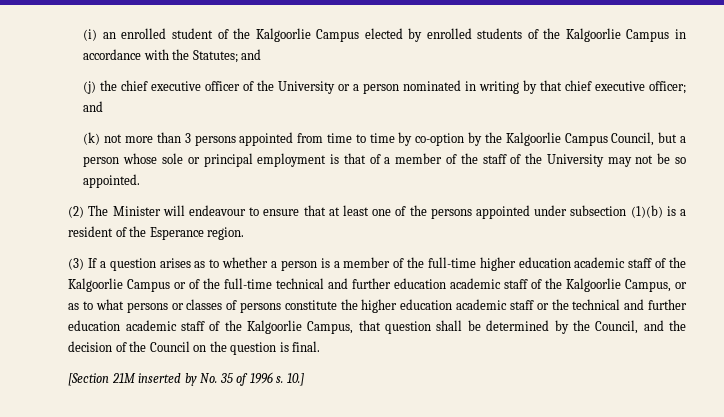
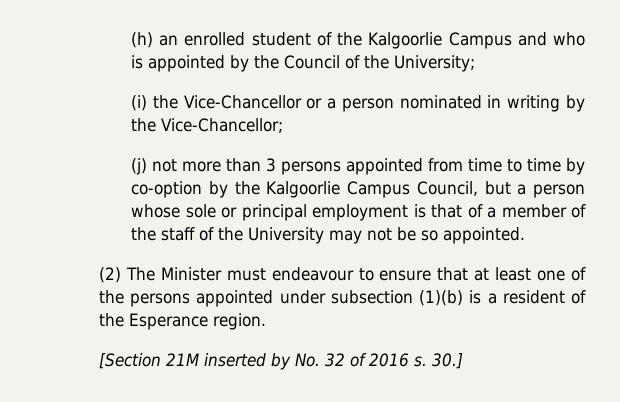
[83,29,98,41] (i) -> [130,32,153,48] (h)
[364,28,687,42] [83,49,262,63] [83,80,336,94] elected by enrolled students of the Kalgoorlie Campus in accordance with the Statutes; and // (j) the chief executive officer of the University -> [517,32,586,46] [130,55,475,72] [130,95,302,111] and who is appointed by the Council of the University; // (i) the Vice-Chancellor
[540,80,686,94] [83,101,104,112] [83,132,101,145] that chief executive officer; and // (k) -> [130,118,283,133] [130,158,147,175] the Vice-Chancellor; // (j)
[162,205,185,216] will -> [226,268,266,281] must
[68,257,686,271] [68,278,688,292] [68,299,688,313] [68,320,687,334] [68,341,321,355] // (3) If a question arises as to whether a person is a member of the full-time higher education academic staff of the Kalgoorlie Campus or of the full-time technical and further education academic staff of the Kalgoorlie Campus, or as to what persons or classes of persons constitute the higher education academic staff or the technical and further education academic staff of the Kalgoorlie Campus, that question shall be determined by the Council, and the decision of the Council on the question is final. -> (266, 321) none
[219,372,304,386] 35 of 1996 s. 10.] -> [324,353,463,369] 32 of 2016 s. 30.]

